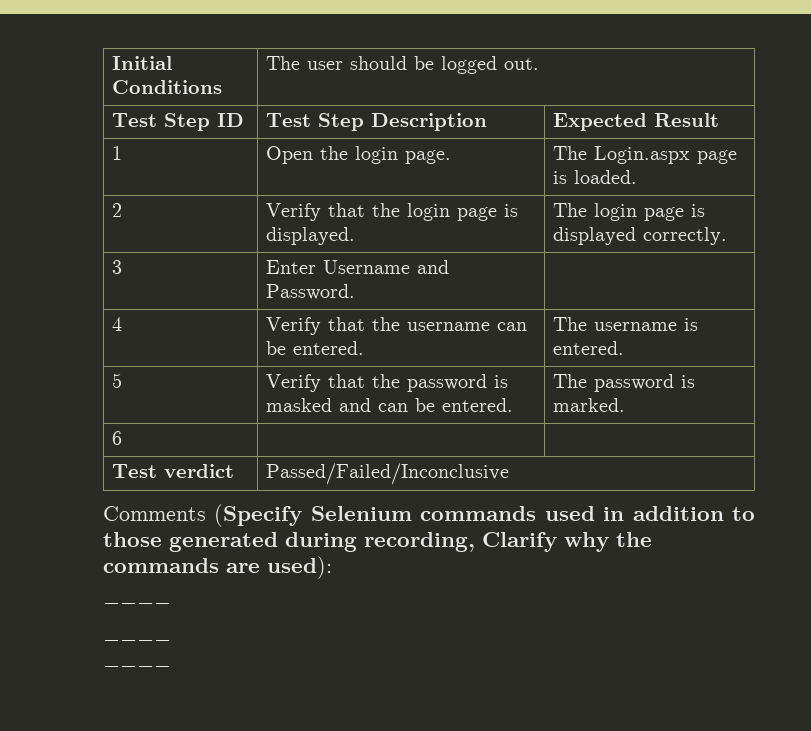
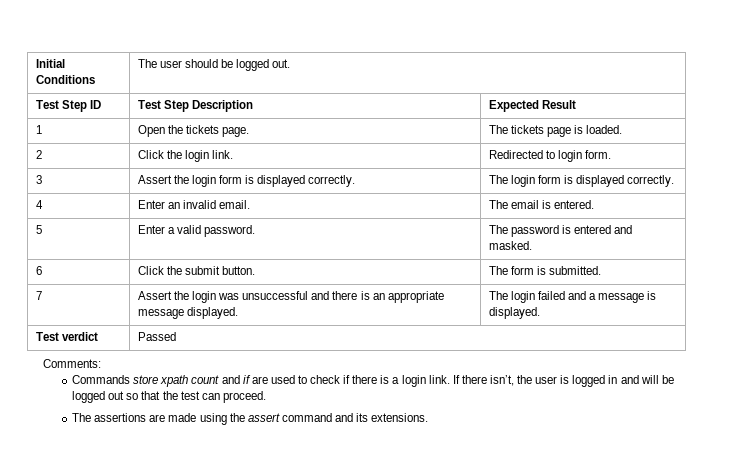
[354,146,398,164] login -> [186,125,220,134] tickets
[593,146,690,164] Login.aspx -> [510,125,544,134] tickets
[265,203,518,221] [265,227,355,245] [552,203,684,221] Verify that the login page is displayed. | The login page -> [137,150,234,162] [488,150,612,162] [35,175,42,184] [137,175,356,187] [488,175,562,187] Click the login link. | Redirected to login form. // 3 | Assert the login form is displayed correctly. | The login form
[111,260,122,274] [265,260,449,274] [265,284,355,300] [111,317,122,331] [265,317,527,335] [265,341,364,355] [552,317,677,331] 3 | Enter Username and Password. | // 4 | Verify that the username can be entered. | The username -> [35,200,43,209] [137,200,251,209] [488,200,539,209] 4 | Enter an invalid email. | The email
[265,374,508,392] [265,398,513,412] [552,374,695,392] [552,398,625,412] [111,431,122,445] [111,464,234,478] [265,463,509,485] [103,504,756,527] [103,532,652,552] [103,556,332,579] [103,599,171,604] [103,636,171,641] [103,662,171,667] Verify that the password is masked and can be entered. | The password is marked. // 6 | | // Test verdict | Passed/Failed/Inconclusive // Comments (Specify Selenium commands used in addition to those generated during recording, Clarify why the commands are used): // ____ // ____ // ____ -> [137,225,256,237] [488,225,633,237] [488,241,532,250] [35,266,42,275] [137,266,256,275] [488,266,602,275] [35,291,42,300] [137,291,444,303] [137,307,238,319] [488,291,657,303] [488,307,540,319] [35,332,98,341] [137,332,176,341] [43,359,102,368] [72,375,674,387] [72,391,266,403] [72,413,429,425] Enter a valid password. | The password is entered and masked. // 6 | Click the submit button. | The form is submitted. // 7 | Assert the login was unsuccessful and there is an appropriate message displayed. | The login failed and a message is displayed. // Test verdict | Passed // Comments: // Commands store xpath count and if are used to check if there is a login link. If there isn’t, the user is logged in and will be logged out so that the test can proceed. // The assertions are made using the assert command and its extensions.

